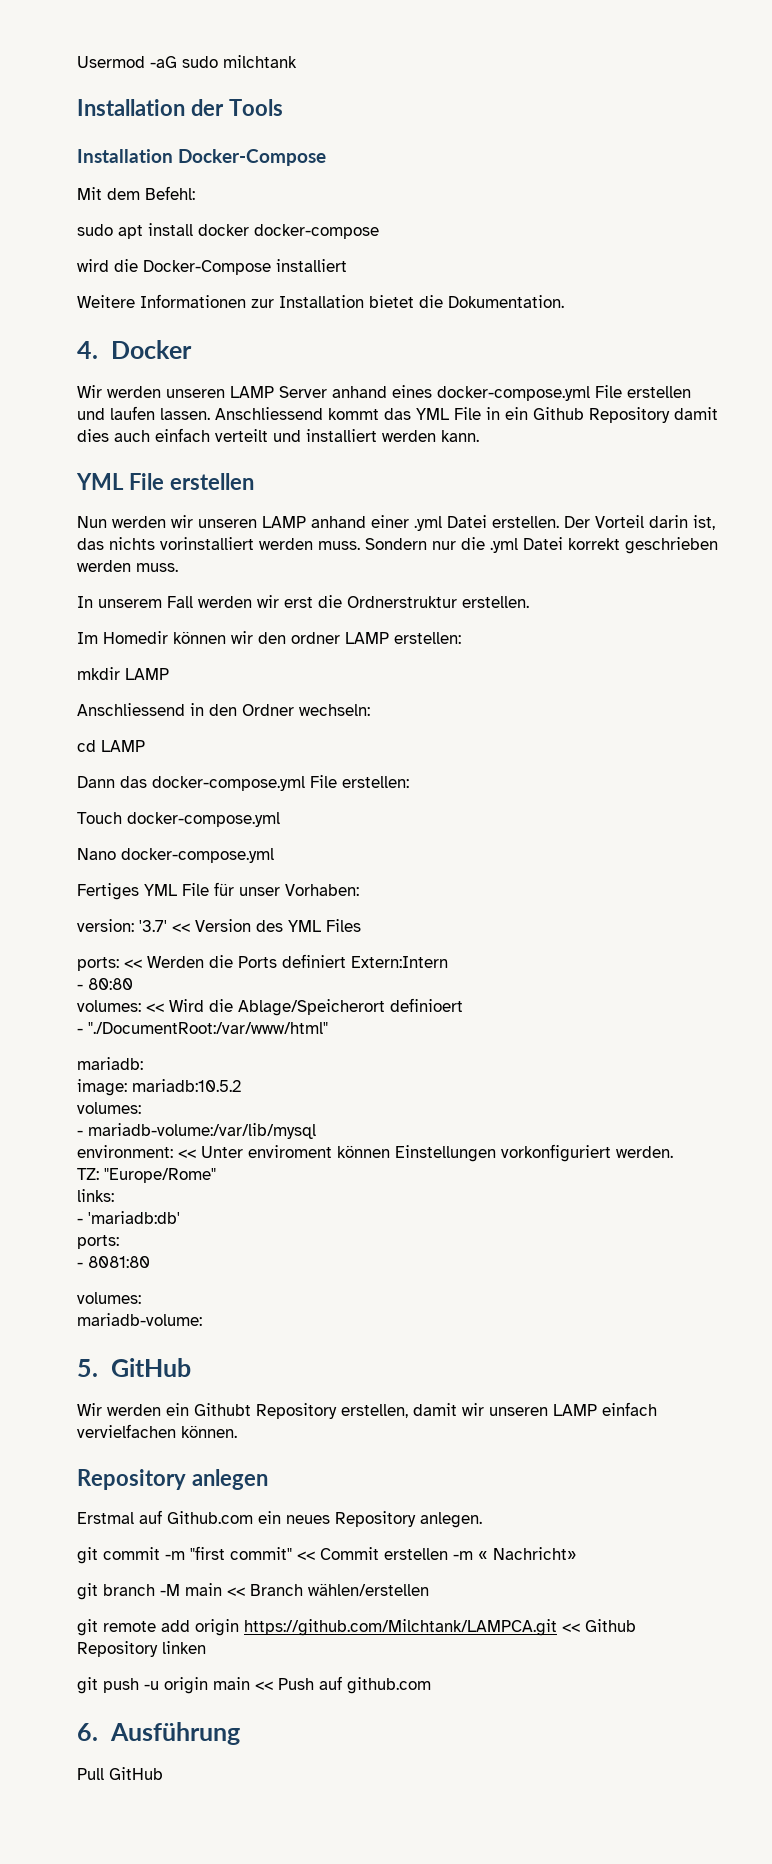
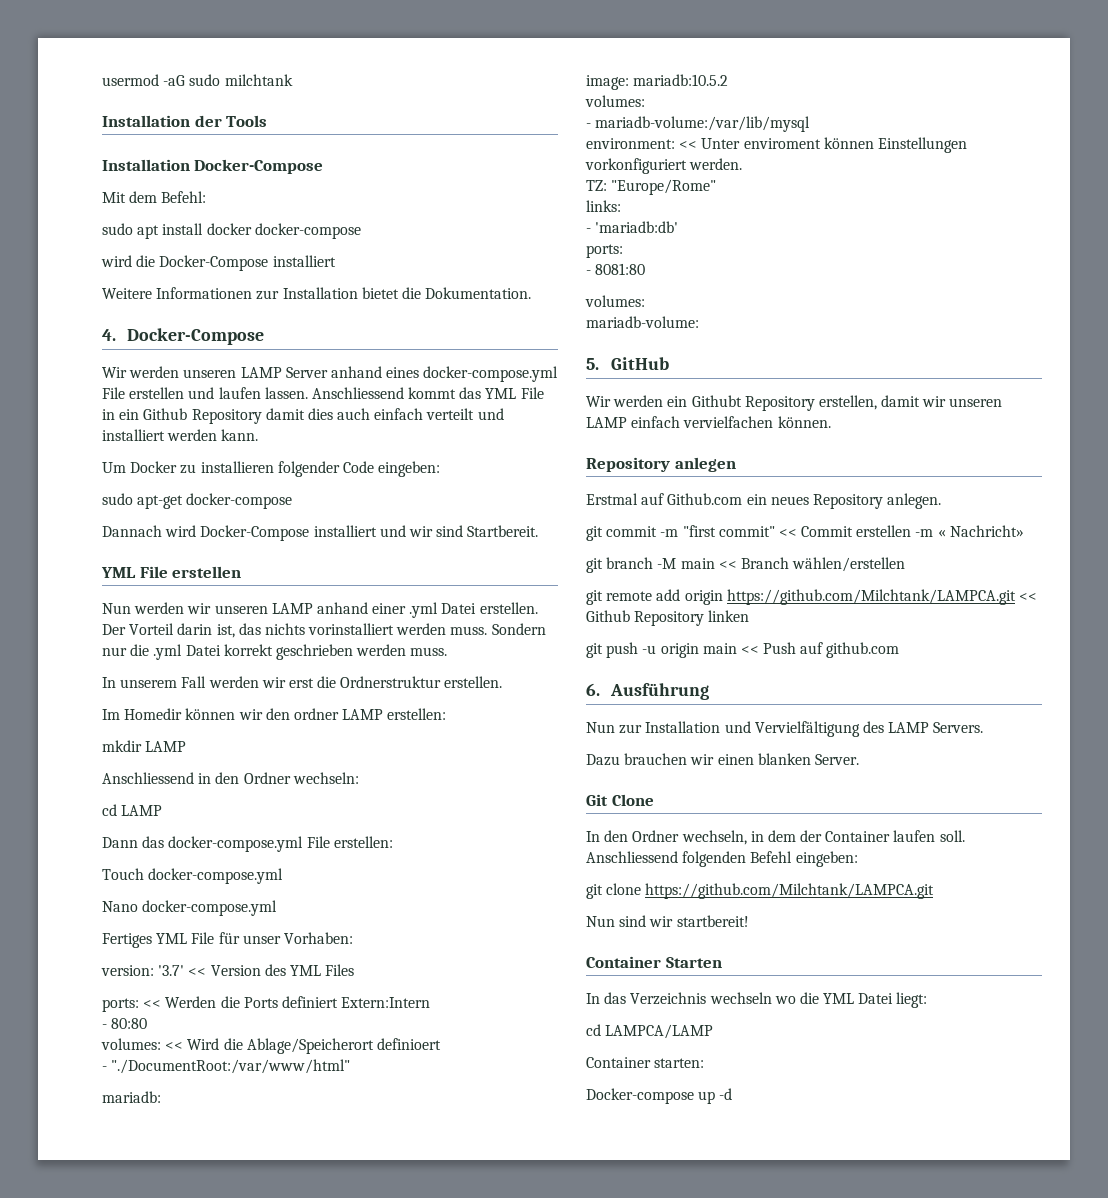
[77,56,145,68] Usermod -> [102,74,159,86] usermod
[110,340,192,359] Docker -> [127,328,265,345] Docker-Compose
(479, 436) none -> [102,461,441,477] [102,493,293,509] [102,525,539,541] // Um Docker zu installieren folgender Code eingeben: // sudo apt-get docker-compose // Dannach wird Docker-Compose installiert und wir sind Startbereit.
[77,1767,163,1780] Pull GitHub -> [586,721,984,737] [586,753,859,766] [586,794,654,806] [586,830,965,845] [586,851,858,867] [586,883,935,899] [586,915,749,927] [586,956,722,968] [586,992,928,1008] [586,1024,714,1039] [586,1057,705,1068] [586,1088,733,1104] Nun zur Installation und Vervielfältigung des LAMP Servers. // Dazu brauchen wir einen blanken Server. // Git Clone // In den Ordner wechseln, in dem der Container laufen soll. Anschliessend folgenden Befehl eingeben: // git clone https://github.com/Milchtank/LAMPCA.git // Nun sind wir startbereit! // Container Starten // In das Verzeichnis wechseln wo die YML Datei liegt: // cd LAMPCA/LAMP // Container starten: // Docker-compose up -d

